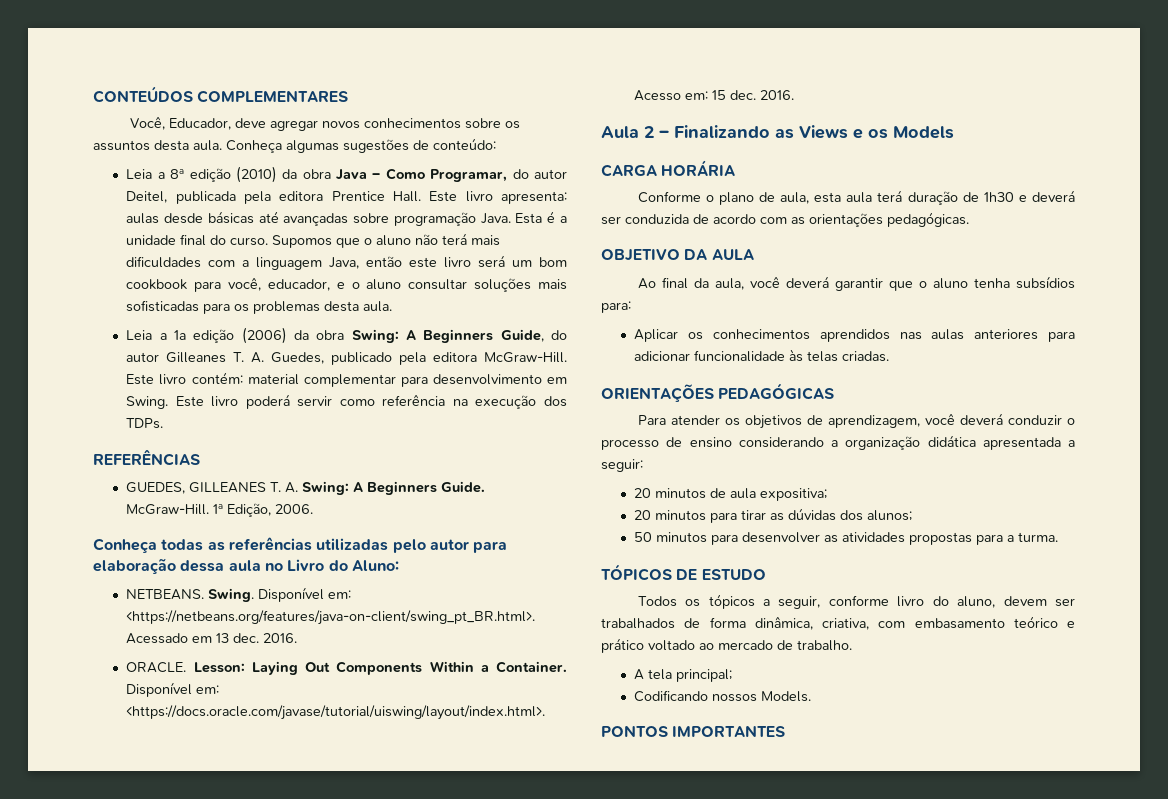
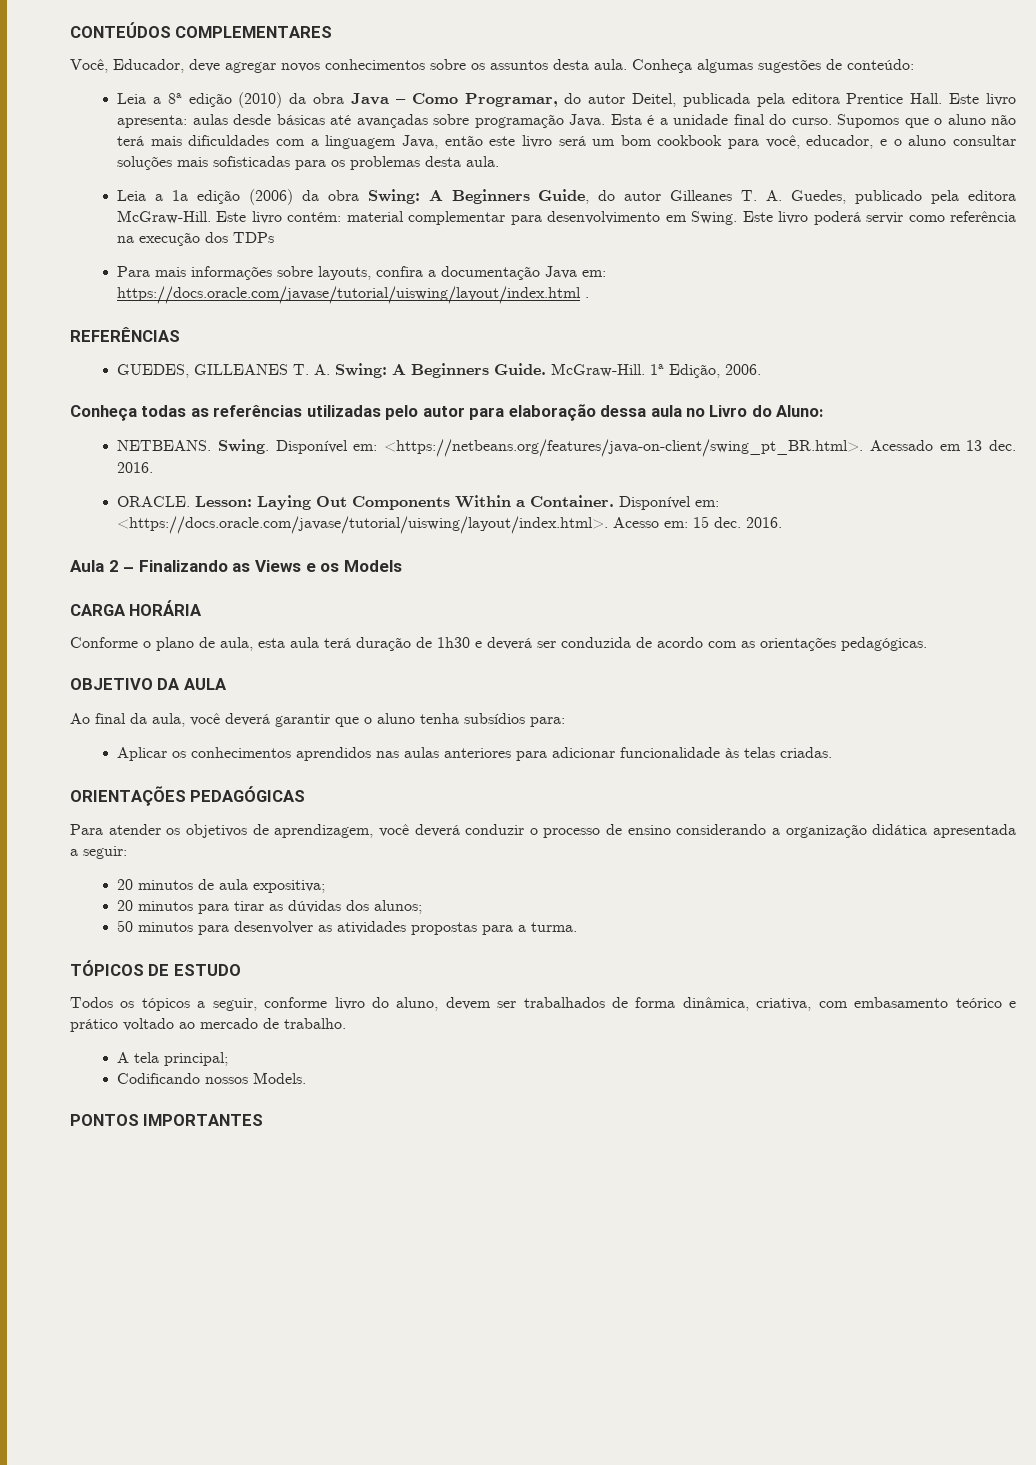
[126,418,164,429] TDPs. -> [232,232,274,243] [116,266,606,280] [116,286,589,304] TDPs // Para mais informações sobre layouts, confira a documentação Java em: https://docs.oracle.com/javase/tutorial/uiswing/layout/index.html .

